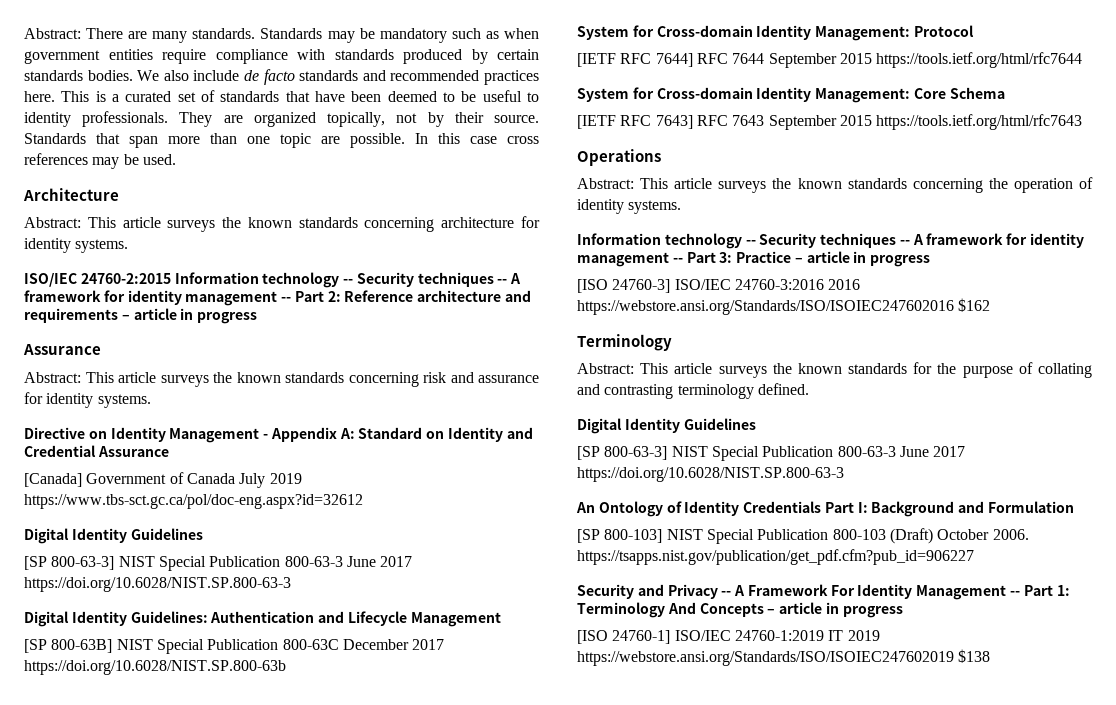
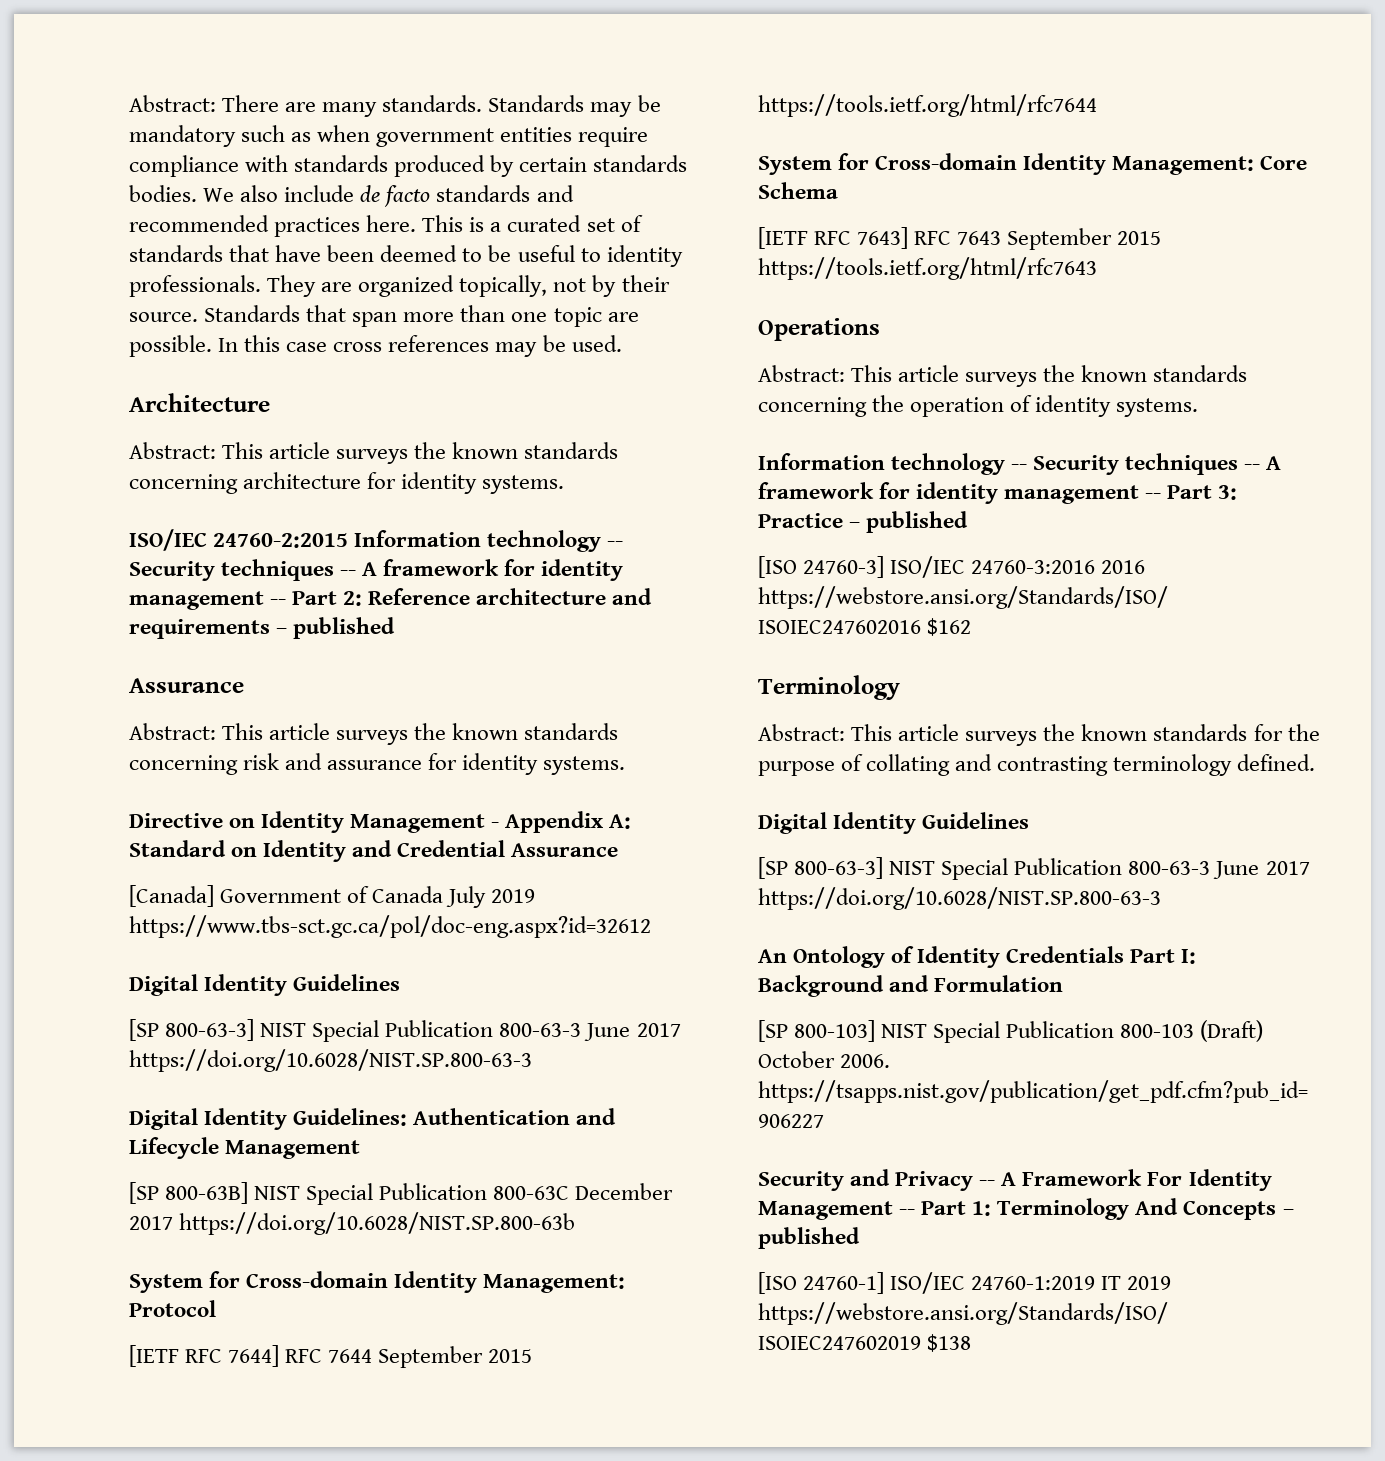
[133,308,258,324] article in progress -> [293,617,396,639] published
[806,251,931,267] article in progress -> [866,511,969,533] published
[779,602,903,618] article in progress -> [758,1227,860,1249] published

